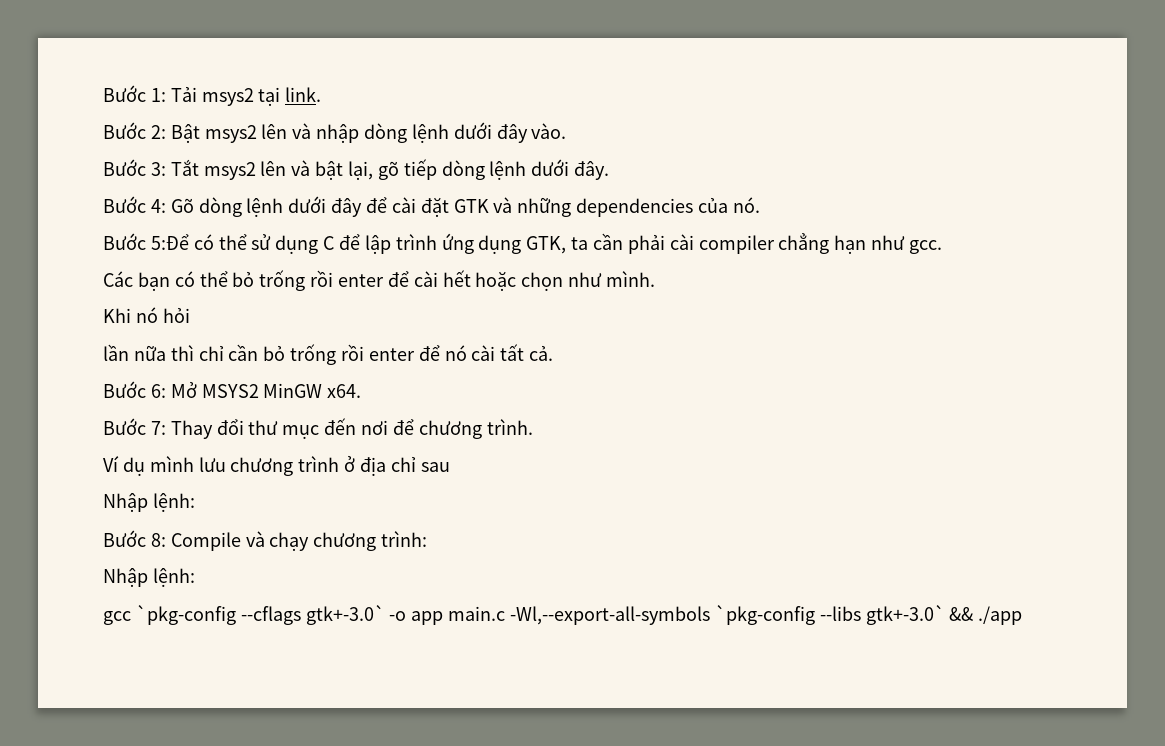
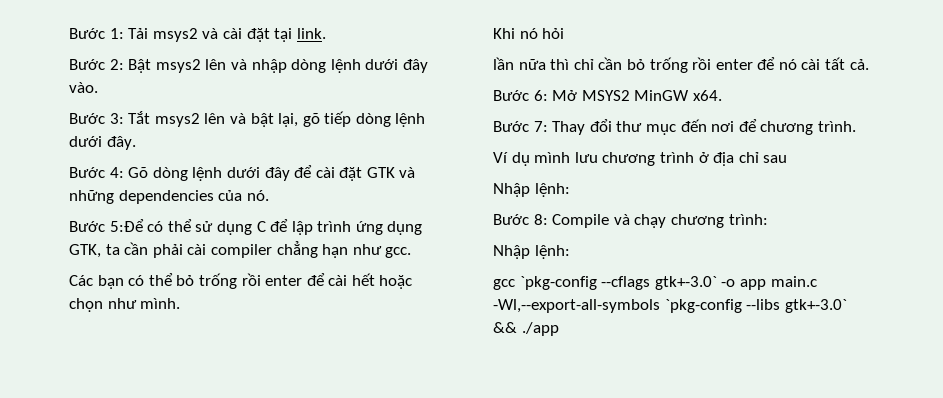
(254, 97) none -> [202,28,270,42] và cài đặt

